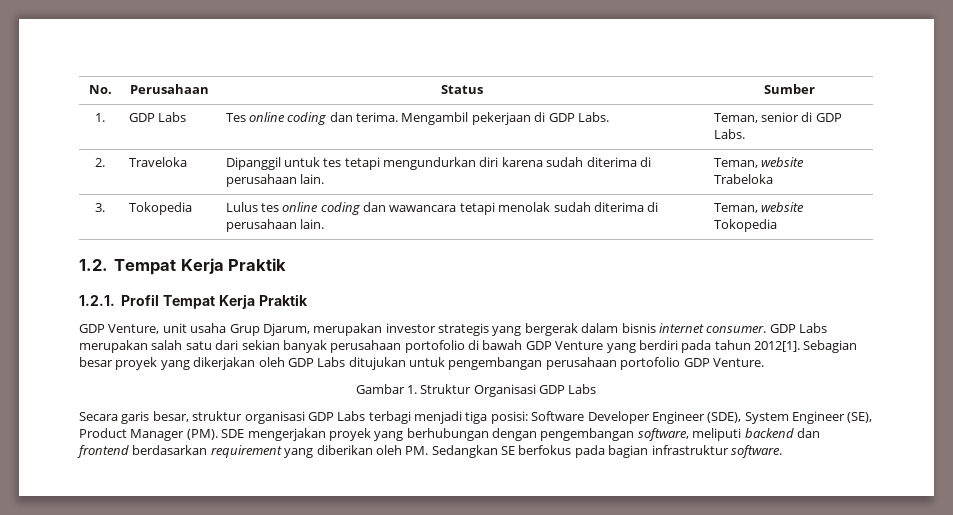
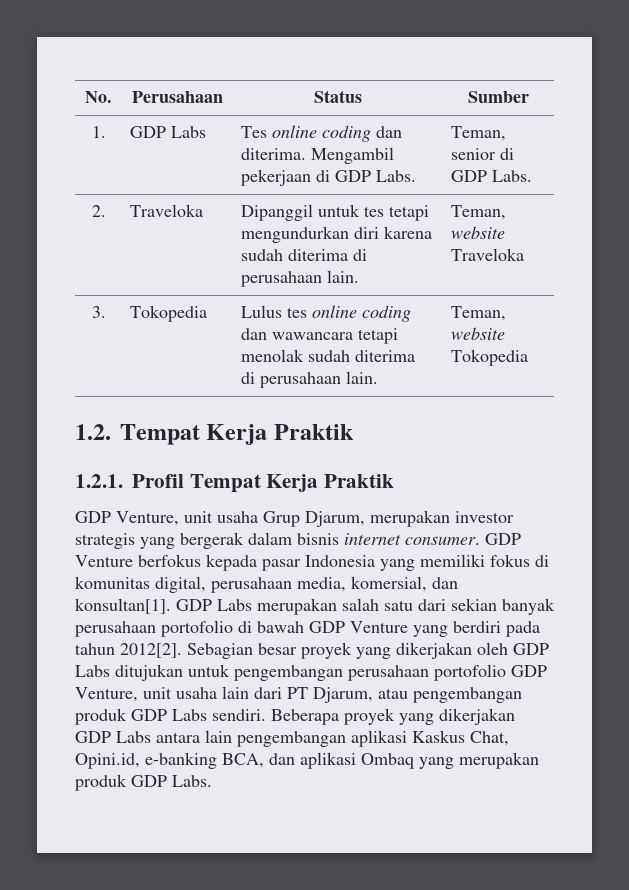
[356,112,399,122] terima. -> [241,148,307,160] diterima.
[713,174,773,184] Trabeloka -> [451,248,525,261] Traveloka
(796, 328) none -> [75,554,549,571] [75,576,458,593] [75,598,212,614] Venture berfokus kepada pasar Indonesia yang memiliki fokus di komunitas digital, perusahaan media, komersial, dan konsultan[1]. GDP
[754,341,800,352] 2012[1]. -> [120,643,182,658] 2012[2].
[712,358,764,367] [355,384,597,397] [79,411,873,424] [79,428,820,441] [77,445,782,458] Venture. // Gambar 1. Struktur Organisasi GDP Labs // Secara garis besar, struktur organisasi GDP Labs terbagi menjadi tiga posisi: Software Developer Engineer (SDE), System Engineer (SE), Product Manager (PM). SDE mengerjakan proyek yang berhubungan dengan pengembangan software, meliputi backend dan frontend berdasarkan requirement yang diberikan oleh PM. Sedangkan SE berfokus pada bagian infrastruktur software. -> [75,686,522,703] [75,708,515,725] [75,730,509,747] [75,752,539,769] [75,774,212,791] Venture, unit usaha lain dari PT Djarum, atau pengembangan produk GDP Labs sendiri. Beberapa proyek yang dikerjakan GDP Labs antara lain pengembangan aplikasi Kaskus Chat, Opini.id, e-banking BCA, dan aplikasi Ombaq yang merupakan produk GDP Labs.

